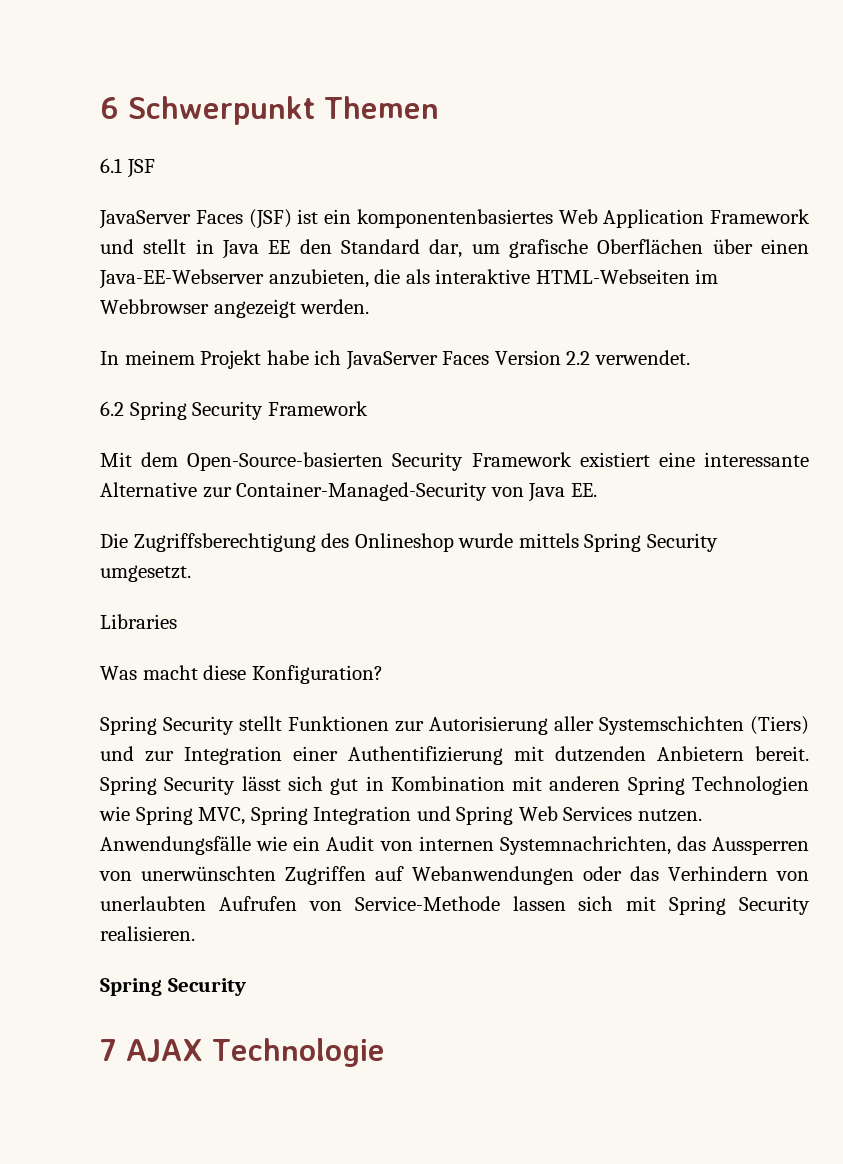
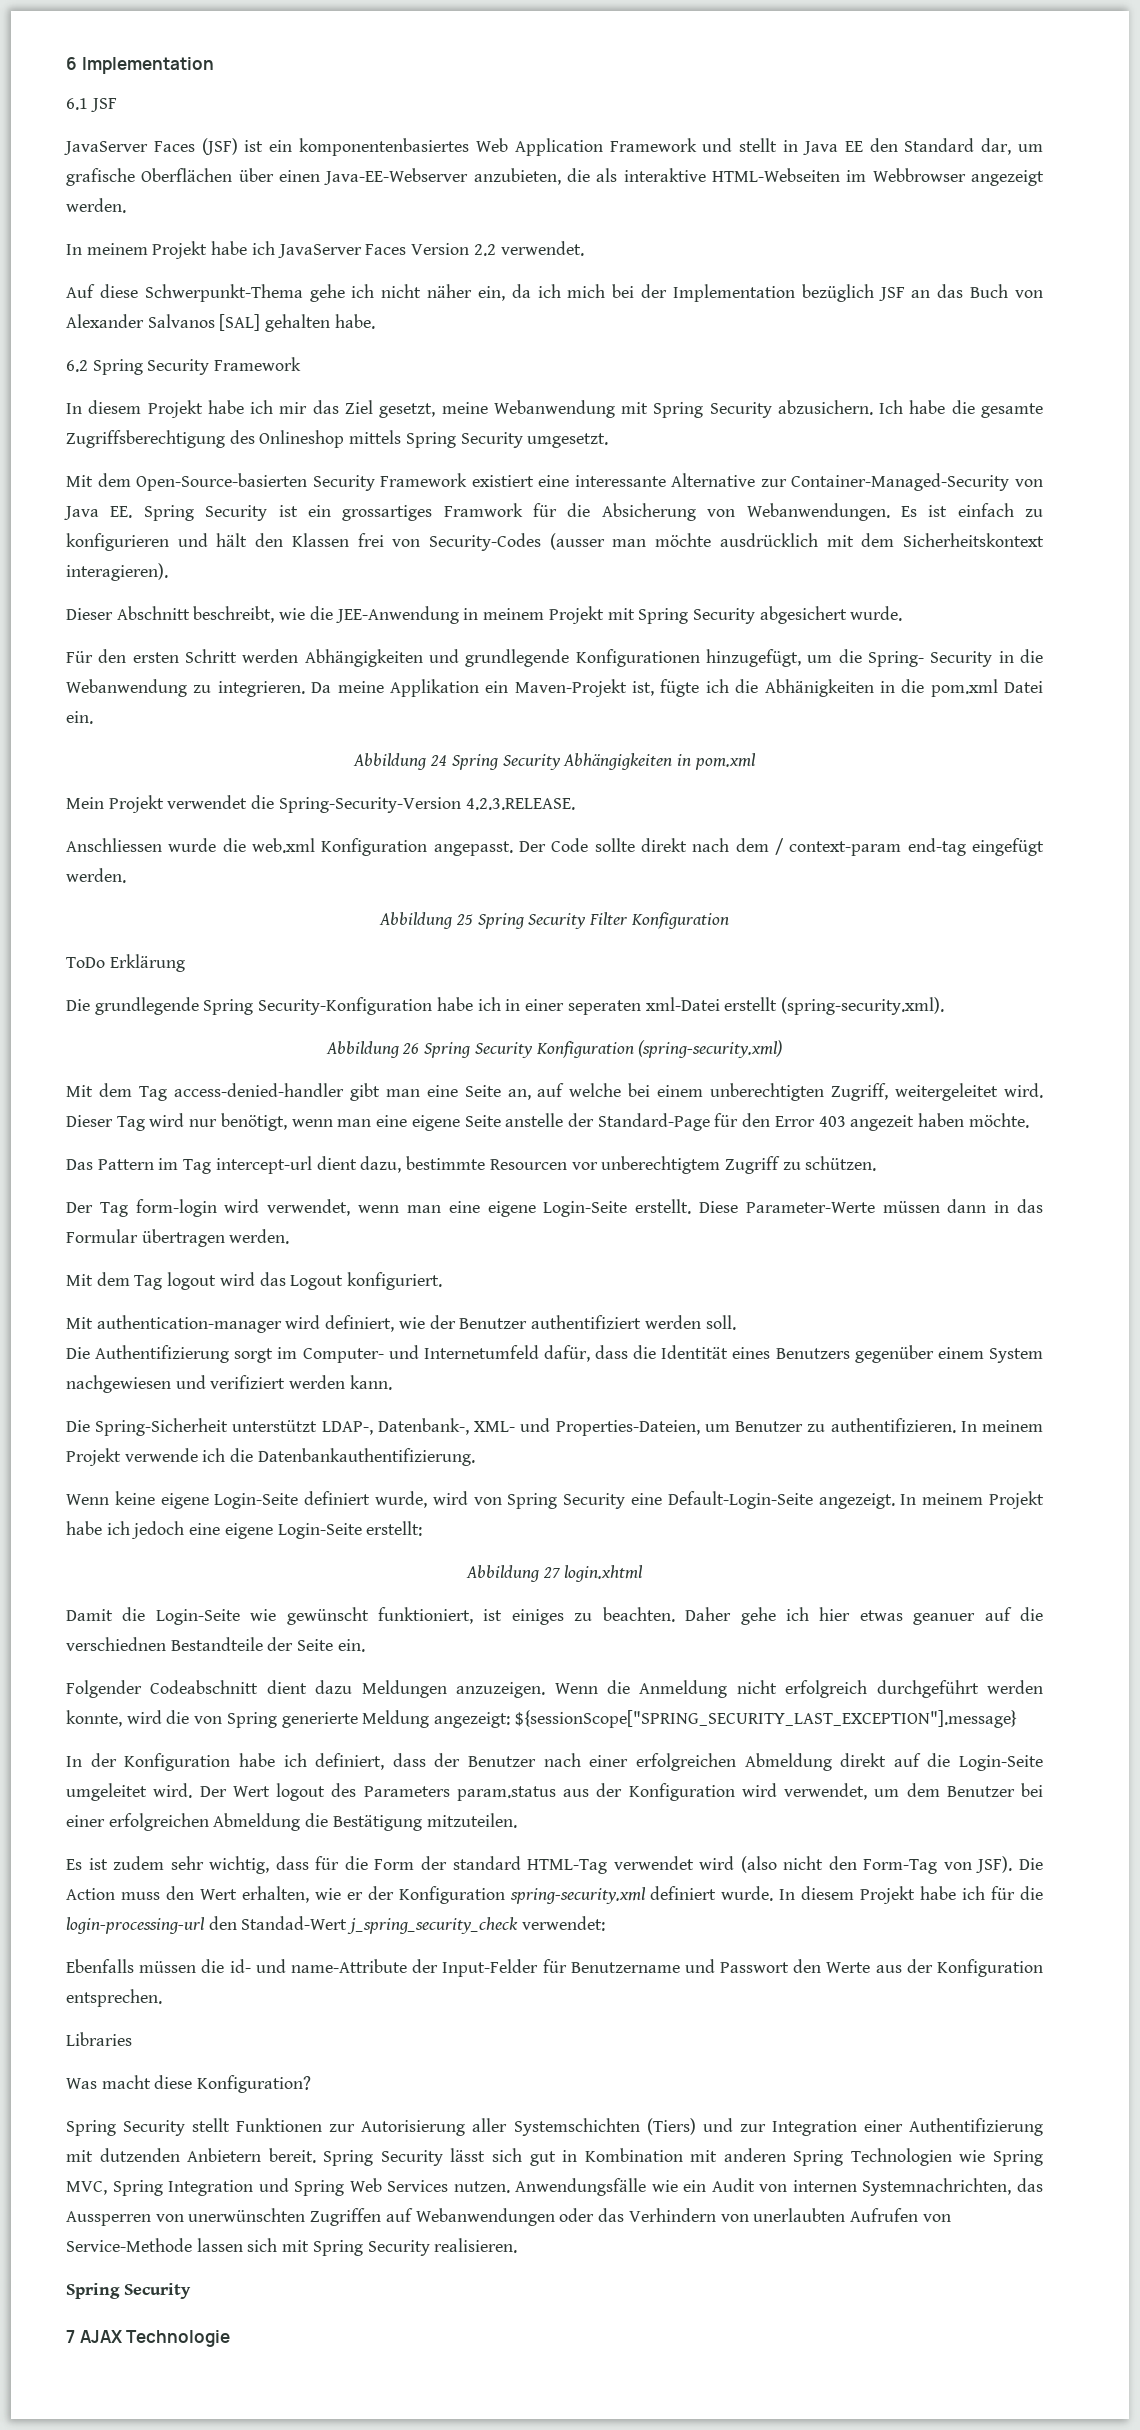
[128,96,439,125] Schwerpunkt Themen -> [81,57,214,74] Implementation
[100,401,368,420] 6.2 Spring Security Framework -> [66,284,1044,302] [66,314,375,332] [66,357,302,375] [66,400,1044,418] [66,430,609,448] Auf diese Schwerpunkt-Thema gehe ich nicht näher ein, da ich mich bei der Implementation bezüglich JSF an das Buch von Alexander Salvanos [SAL] gehalten habe. // 6.2 Spring Security Framework // In diesem Projekt habe ich mir das Ziel gesetzt, meine Webanwendung mit Spring Security abzusichern. Ich habe die gesamte Zugriffsberechtigung des Onlineshop mittels Spring Security umgesetzt.
[100,533,718,552] [100,565,191,582] // Die Zugriffsberechtigung des Onlineshop wurde mittels Spring Security umgesetzt. -> [143,503,1043,521] [66,533,1044,551] [66,563,168,581] [66,606,903,624] [66,649,1044,667] [66,679,1043,697] [66,711,93,724] [353,753,756,770] [66,795,575,813] [66,838,1045,856] [66,868,126,883] [379,912,729,929] [66,954,185,972] [66,997,944,1015] [325,1040,783,1058] [66,1083,1043,1101] [66,1113,1029,1131] [66,1156,877,1174] [66,1199,1043,1217] [66,1229,290,1247] [66,1272,443,1290] [66,1315,736,1333] [66,1345,1043,1363] [66,1375,392,1393] [66,1418,1044,1436] [66,1448,475,1466] [66,1491,1044,1509] [66,1521,423,1539] [465,1565,644,1582] [66,1607,1043,1625] [66,1637,365,1652] [66,1680,1043,1698] [66,1710,1017,1728] [66,1753,1043,1771] [66,1783,1043,1801] [66,1813,517,1831] [66,1856,1043,1874] [66,1886,1044,1904] [66,1916,605,1934] [66,1959,1043,1977] [66,1989,162,2007] Spring Security ist ein grossartiges Framwork für die Absicherung von Webanwendungen. Es ist einfach zu konfigurieren und hält den Klassen frei von Security-Codes (ausser man möchte ausdrücklich mit dem Sicherheitskontext interagieren). // Dieser Abschnitt beschreibt, wie die JEE-Anwendung in meinem Projekt mit Spring Security abgesichert wurde. // Für den ersten Schritt werden Abhängigkeiten und grundlegende Konfigurationen hinzugefügt, um die Spring- Security in die Webanwendung zu integrieren. Da meine Applikation ein Maven-Projekt ist, fügte ich die Abhänigkeiten in die pom.xml Datei ein. // Abbildung 24 Spring Security Abhängigkeiten in pom.xml // Mein Projekt verwendet die Spring-Security-Version 4.2.3.RELEASE. // Anschliessen wurde die web.xml Konfiguration angepasst. Der Code sollte direkt nach dem / context-param end-tag eingefügt werden. // Abbildung 25 Spring Security Filter Konfiguration // ToDo Erklärung // Die grundlegende Spring Security-Konfiguration habe ich in einer seperaten xml-Datei erstellt (spring-security.xml). // Abbildung 26 Spring Security Konfiguration (spring-security.xml) // Mit dem Tag access-denied-handler gibt man eine Seite an, auf welche bei einem unberechtigten Zugriff, weitergeleitet wird. Dieser Tag wird nur benötigt, wenn man eine eigene Seite anstelle der Standard-Page für den Error 403 angezeit haben möchte. // Das Pattern im Tag intercept-url dient dazu, bestimmte Resourcen vor unberechtigtem Zugriff zu schützen. // Der Tag form-login wird verwendet, wenn man eine eigene Login-Seite erstellt. Diese Parameter-Werte müssen dann in das Formular übertragen werden. // Mit dem Tag logout wird das Logout konfiguriert. // Mit authentication-manager wird definiert, wie der Benutzer authentifiziert werden soll. // Die Authentifizierung sorgt im Computer- und Internetumfeld dafür, dass die Identität eines Benutzers gegenüber einem System nachgewiesen und verifiziert werden kann. // Die Spring-Sicherheit unterstützt LDAP-, Datenbank-, XML- und Properties-Dateien, um Benutzer zu authentifizieren. In meinem Projekt verwende ich die Datenbankauthentifizierung. // Wenn keine eigene Login-Seite definiert wurde, wird von Spring Security eine Default-Login-Seite angezeigt. In meinem Projekt habe ich jedoch eine eigene Login-Seite erstellt: // Abbildung 27 login.xhtml // Damit die Login-Seite wie gewünscht funktioniert, ist einiges zu beachten. Daher gehe ich hier etwas geanuer auf die verschiednen Bestandteile der Seite ein. // Folgender Codeabschnitt dient dazu Meldungen anzuzeigen. Wenn die Anmeldung nicht erfolgreich durchgeführt werden konnte, wird die von Spring generierte Meldung angezeigt: ${sessionScope["SPRING_SECURITY_LAST_EXCEPTION"].message} // In der Konfiguration habe ich definiert, dass der Benutzer nach einer erfolgreichen Abmeldung direkt auf die Login-Seite umgeleitet wird. Der Wert logout des Parameters param.status aus der Konfiguration wird verwendet, um dem Benutzer bei einer erfolgreichen Abmeldung die Bestätigung mitzuteilen. // Es ist zudem sehr wichtig, dass für die Form der standard HTML-Tag verwendet wird (also nicht den Form-Tag von JSF). Die Action muss den Wert erhalten, wie er der Konfiguration spring-security.xml definiert wurde. In diesem Projekt habe ich für die login-processing-url den Standad-Wert j_spring_security_check verwendet: // Ebenfalls müssen die id- und name-Attribute der Input-Felder für Benutzername und Passwort den Werte aus der Konfiguration entsprechen.

